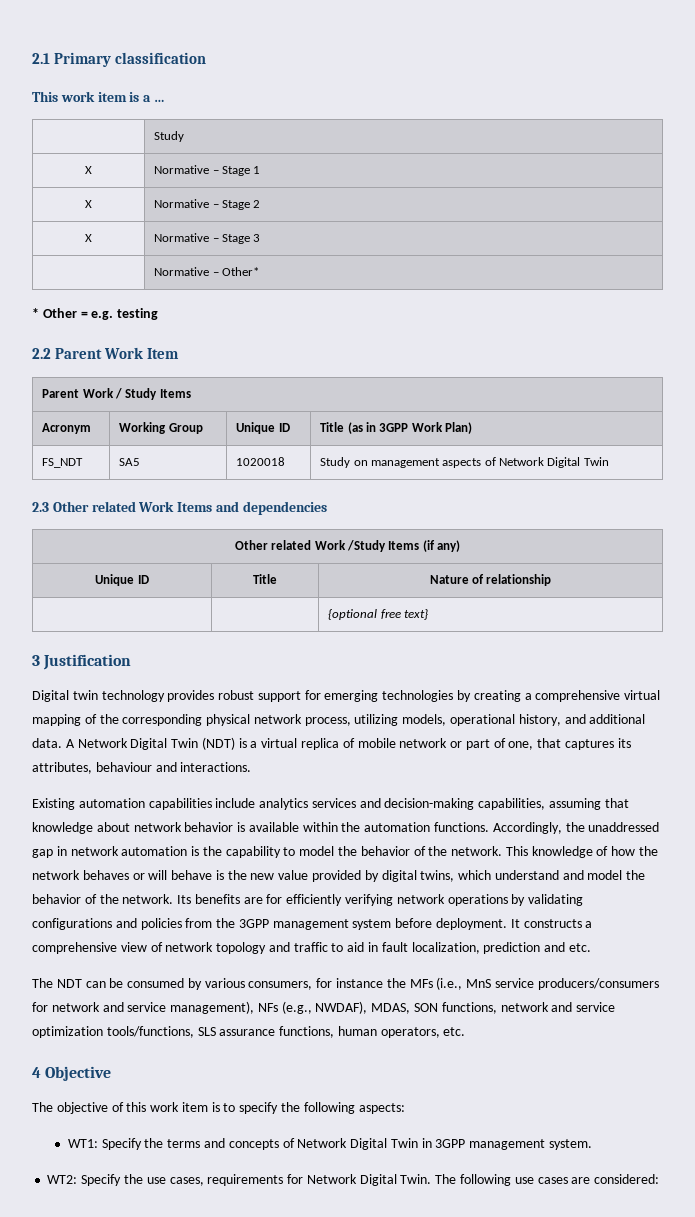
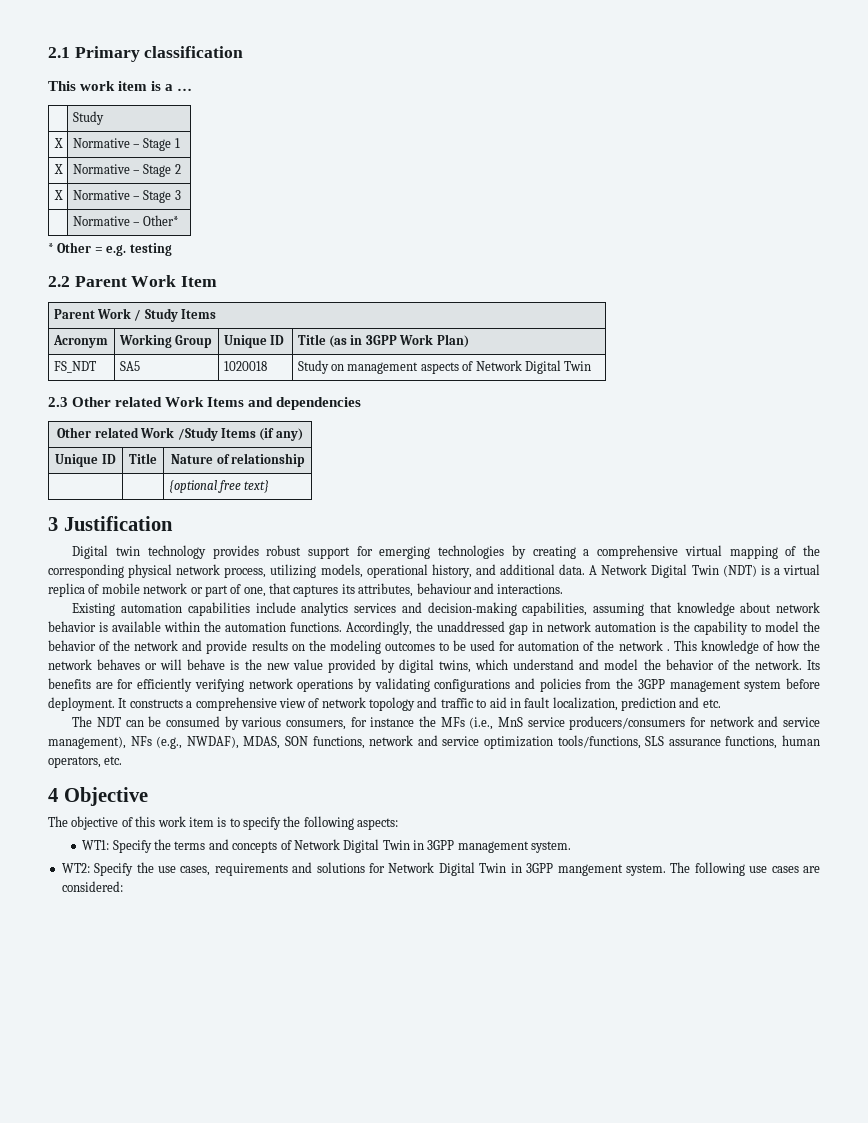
[451,846,503,856] network. -> [134,640,670,654] network and provide results on the modeling outcomes to be used for automation of the network .
(284, 1180) none -> [292,862,365,873] and solutions
[400,1174,432,1184] Twin. -> [479,863,666,876] Twin in 3GPP mangement system.

